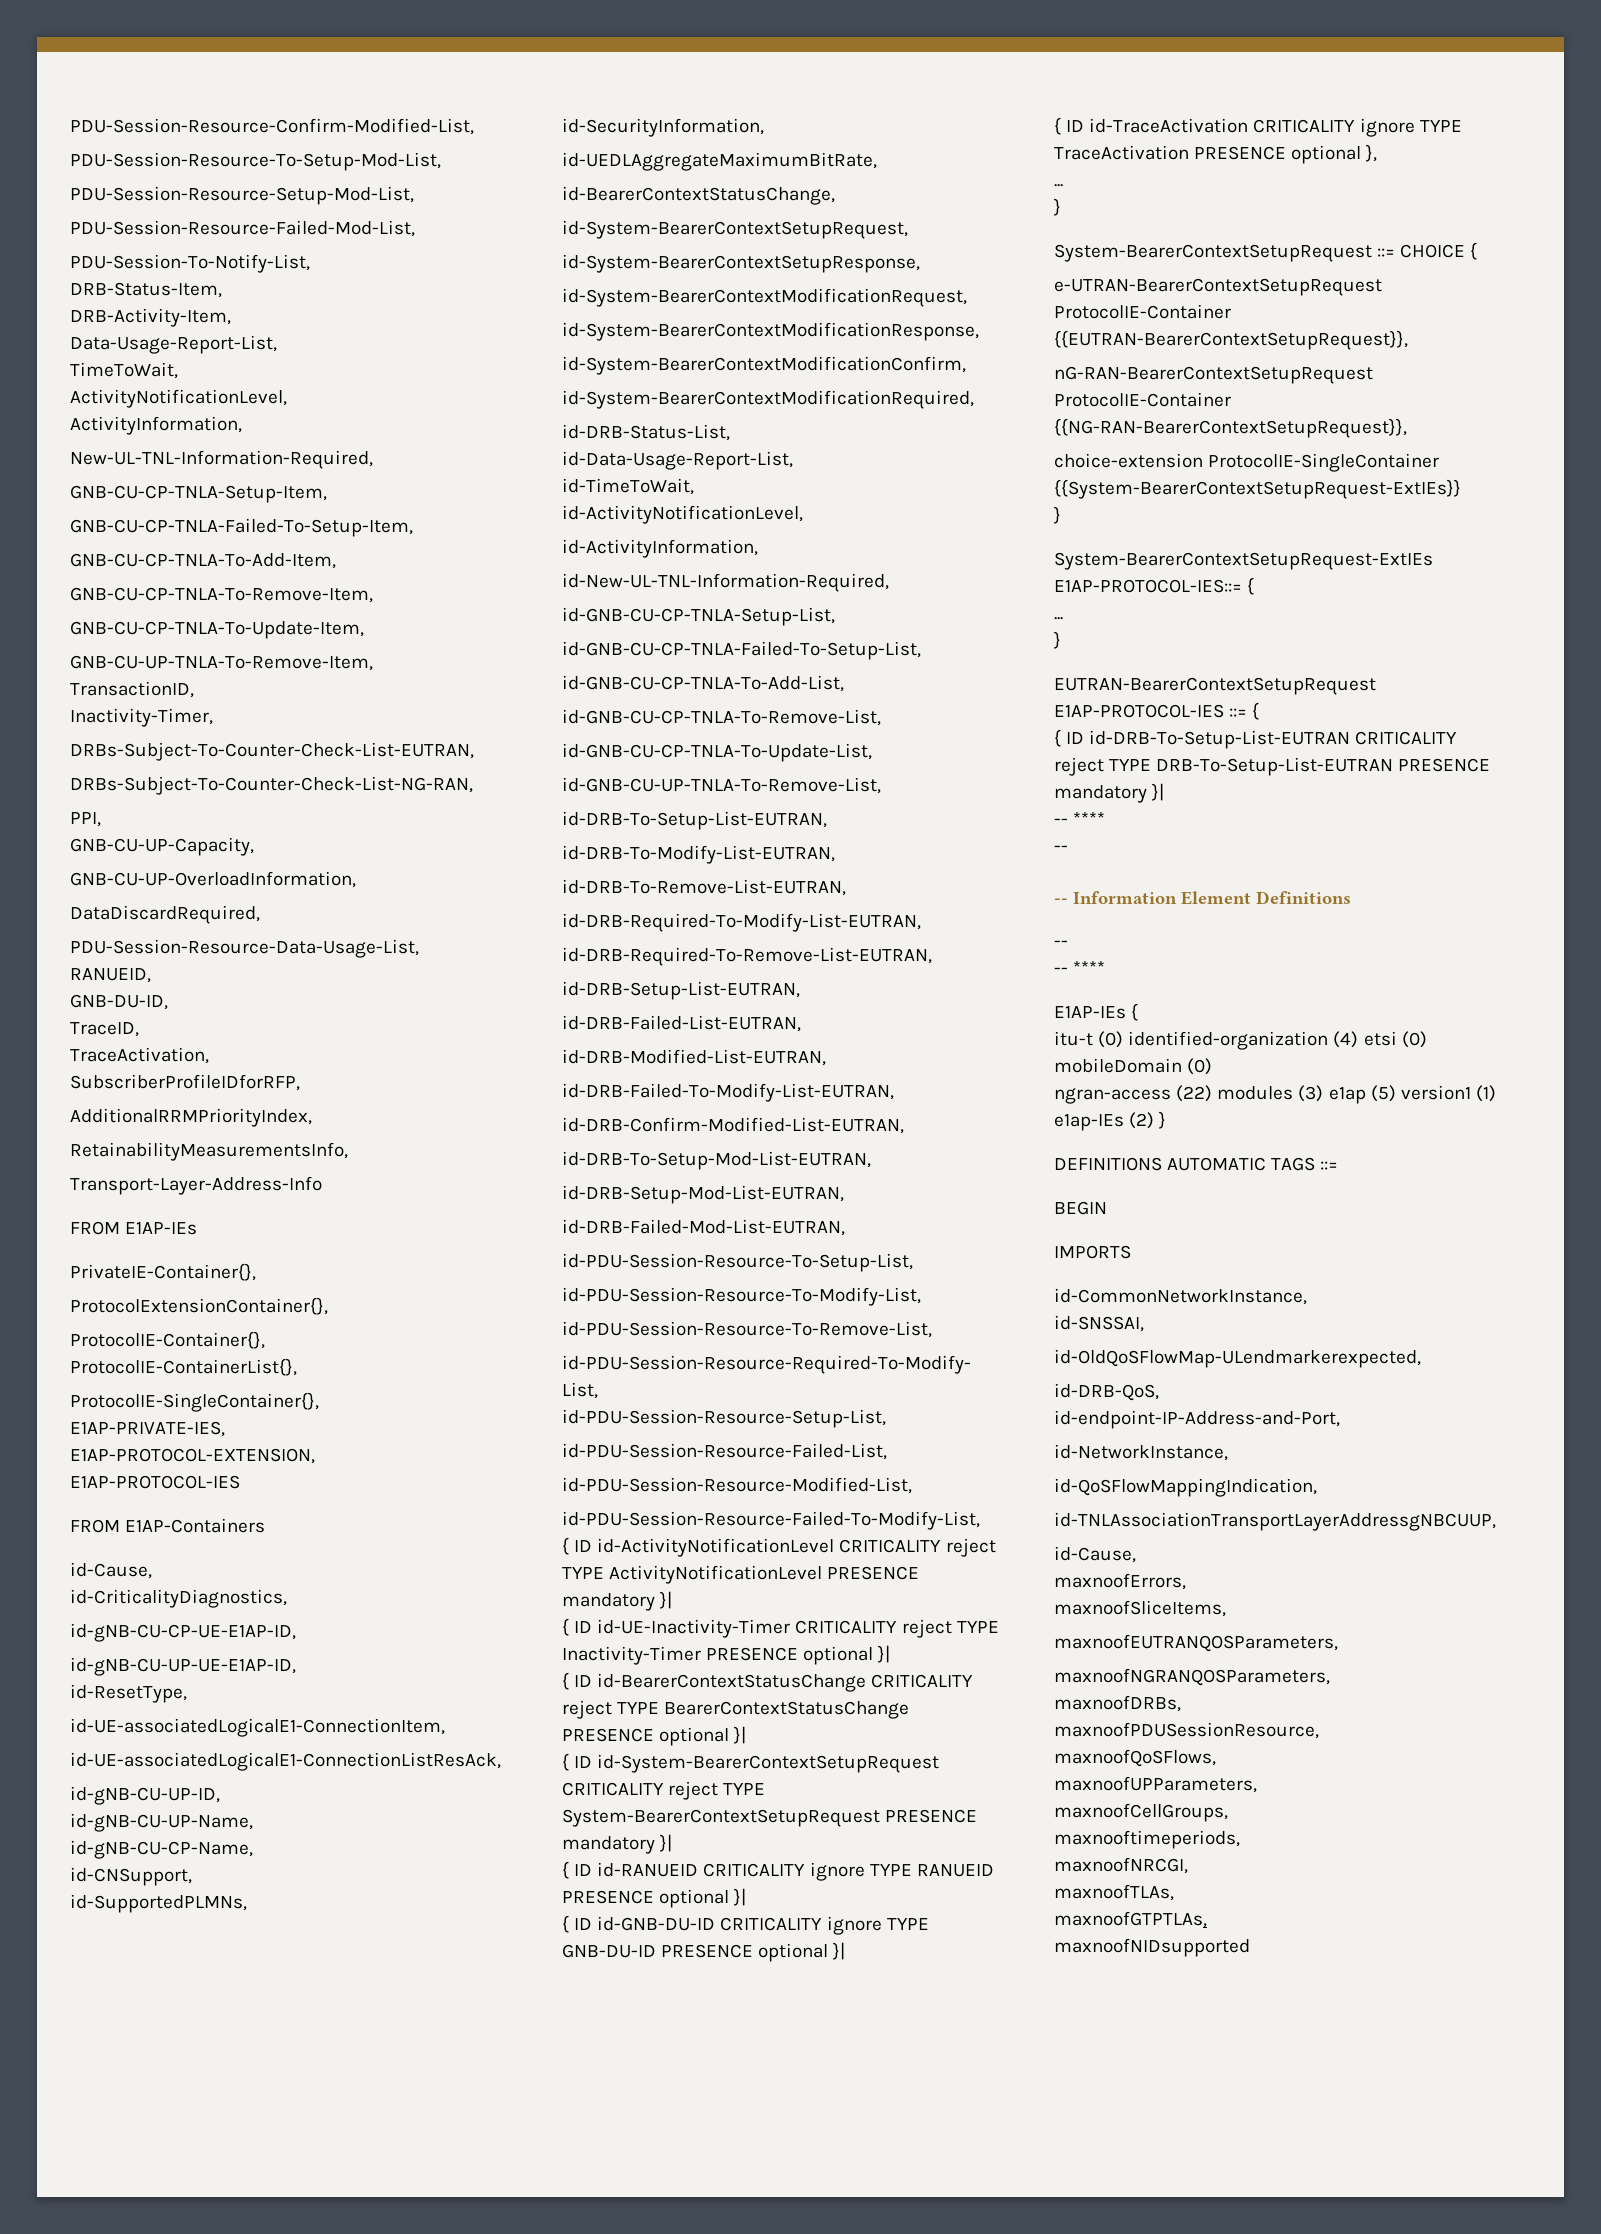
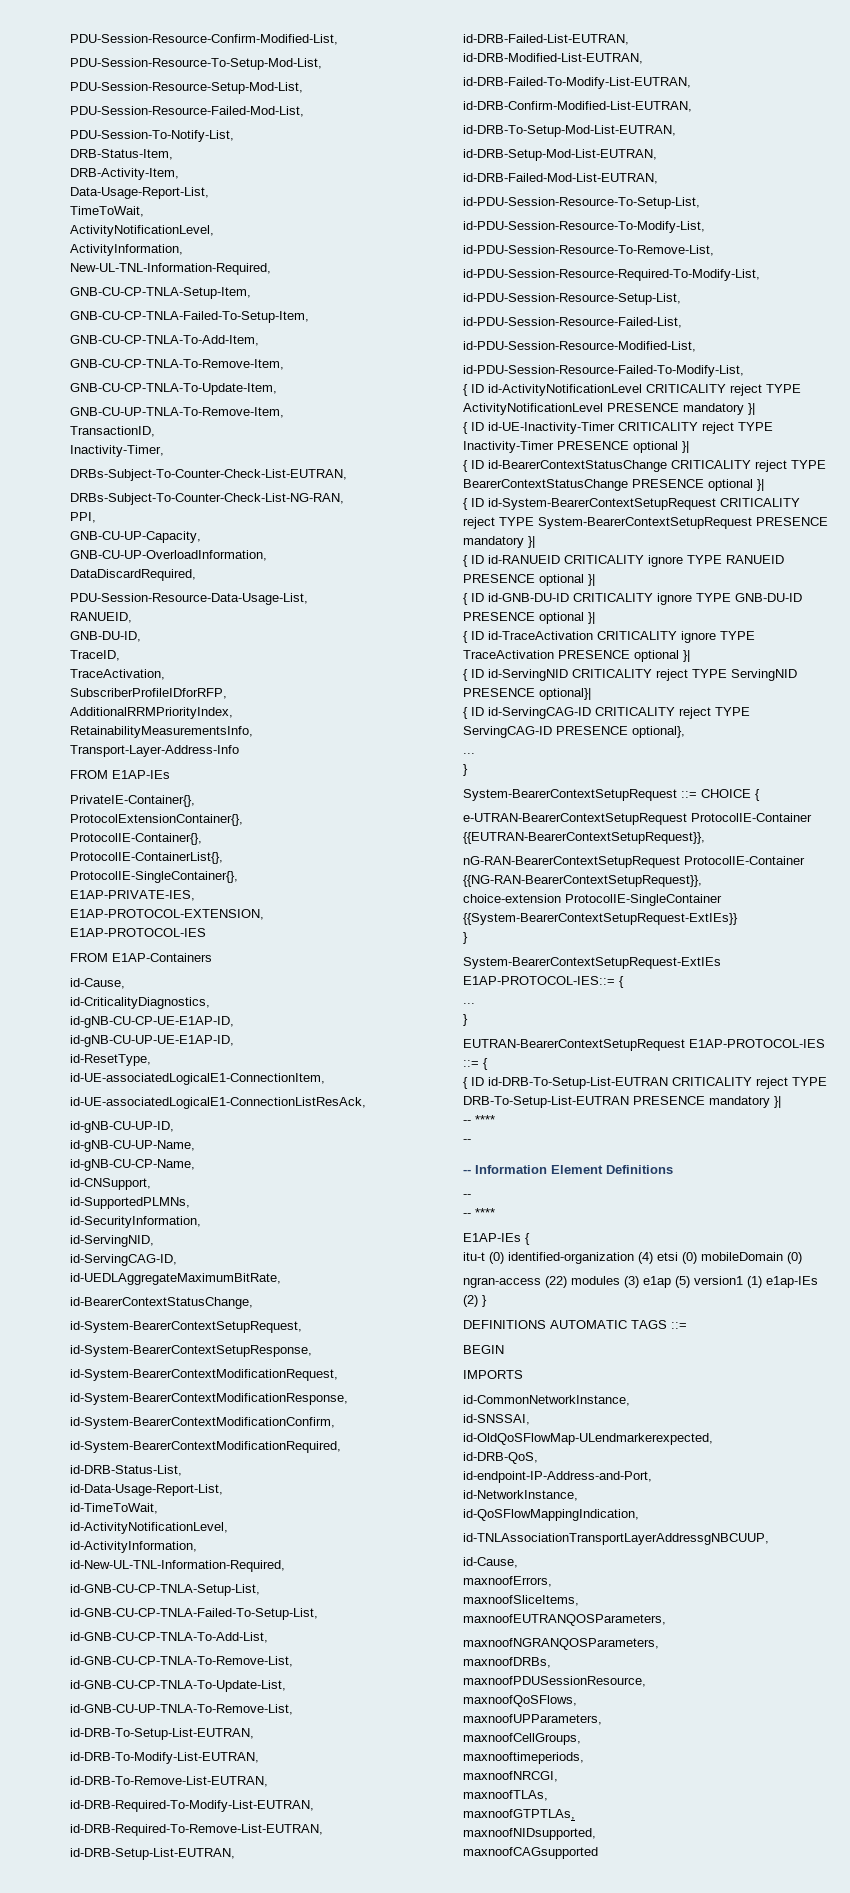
(764, 127) none -> [70,1235,154,1247] [70,1254,177,1266] // id-ServingNID, // id-ServingCAG-ID,
[1366,144,1378,162] }, -> [683,650,690,662] [463,669,797,681] [463,688,591,700] [463,707,750,719] [463,726,685,738] }| // { ID id-ServingNID CRITICALITY reject TYPE ServingNID PRESENCE optional}| // { ID id-ServingCAG-ID CRITICALITY reject TYPE ServingCAG-ID PRESENCE optional},
[1054,1938,1250,1957] maxnoofNIDsupported -> [463,1828,596,1840] [463,1847,598,1859] maxnoofNIDsupported, // maxnoofCAGsupported

